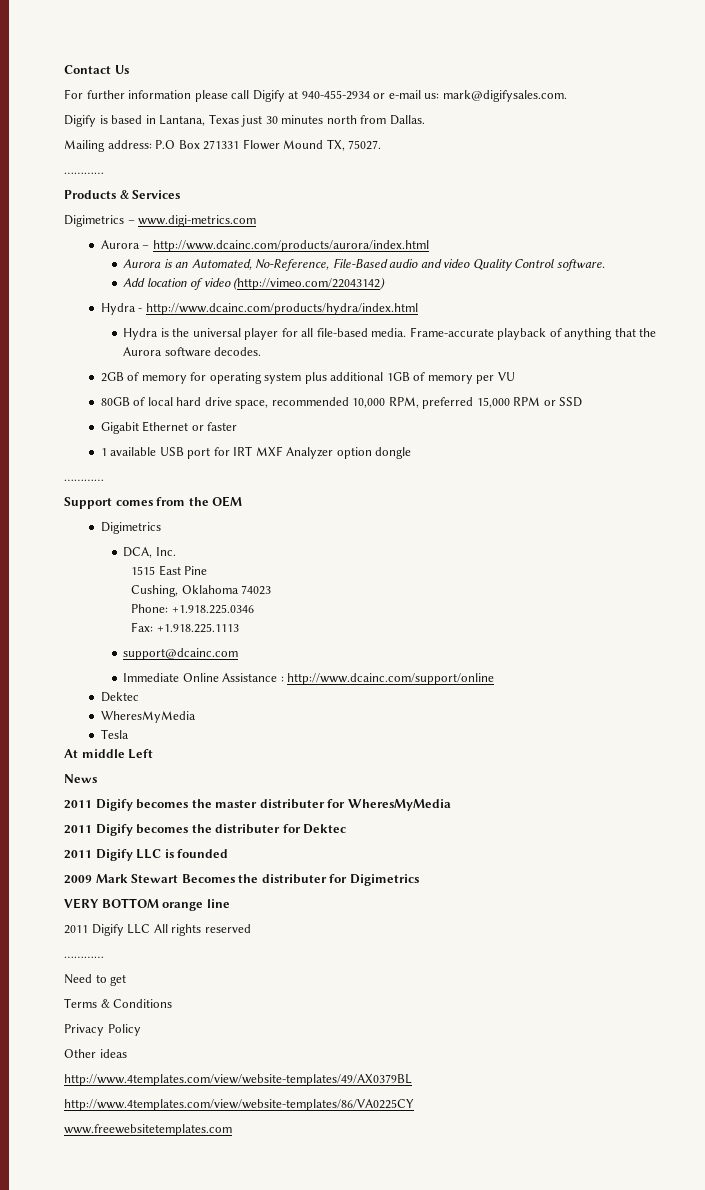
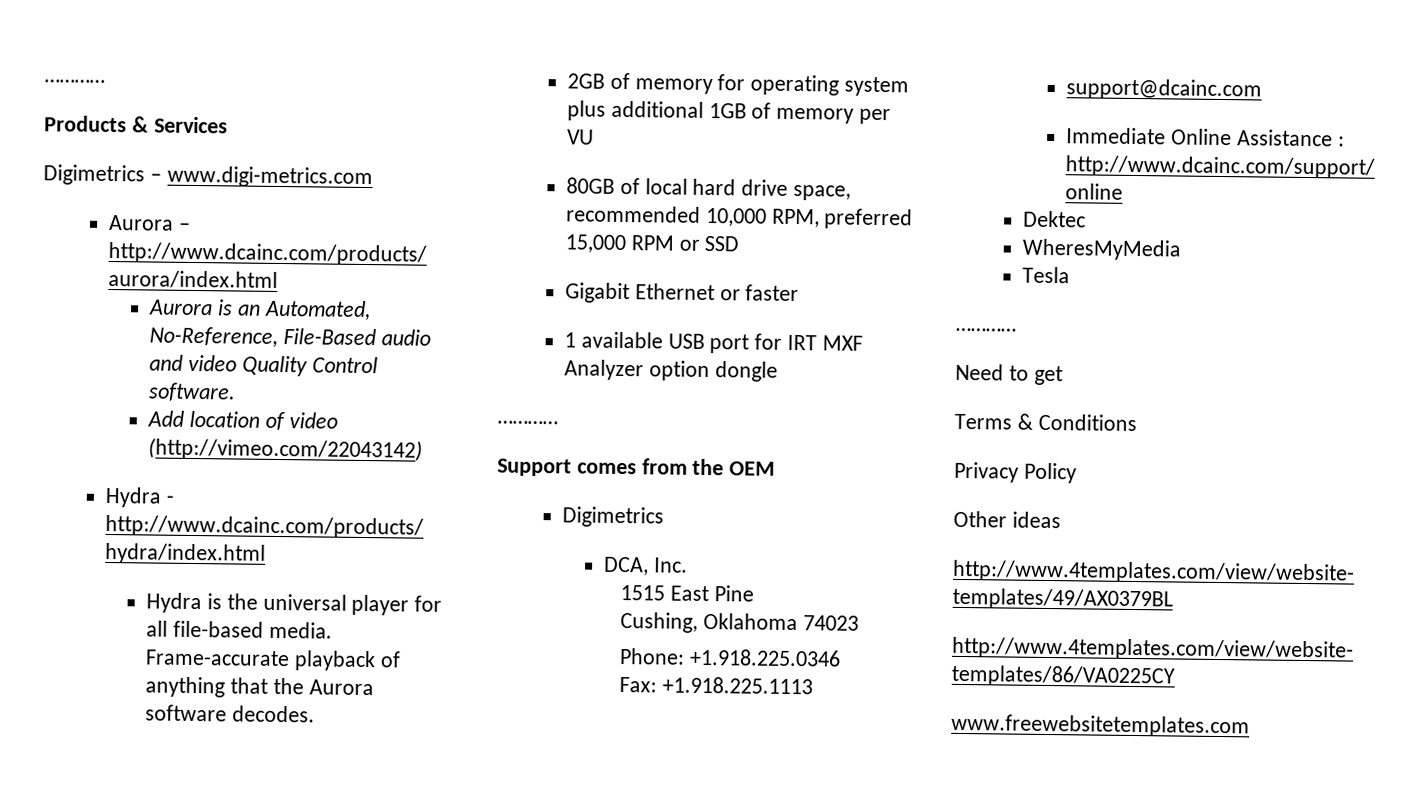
[64,65,129,74] [64,89,567,102] [64,114,425,127] [64,139,382,152] Contact Us // For further information please call Digify at 940-455-2934 or e-mail us: mark@digifysales.com. // Digify is based in Lantana, Texas just 30 minutes north from Dallas. // Mailing address: P.O Box 271331 Flower Mound TX, 75027. // -> (44, 81) none
[64,749,154,759] [64,774,97,783] [64,799,451,811] [64,824,347,836] [64,849,229,861] [64,874,419,886] [64,898,230,911] [64,924,251,936] // At middle Left // News // 2011 Digify becomes the master distributer for WheresMyMedia // 2011 Digify becomes the distributer for Dektec // 2011 Digify LLC is founded // 2009 Mark Stewart Becomes the distributer for Digimetrics // VERY BOTTOM orange line // 2011 Digify LLC All rights reserved -> (1070, 275) none

